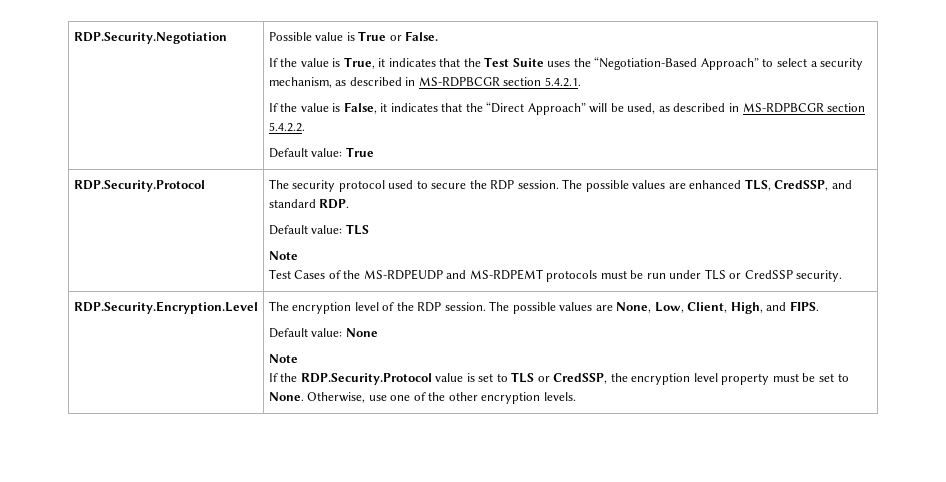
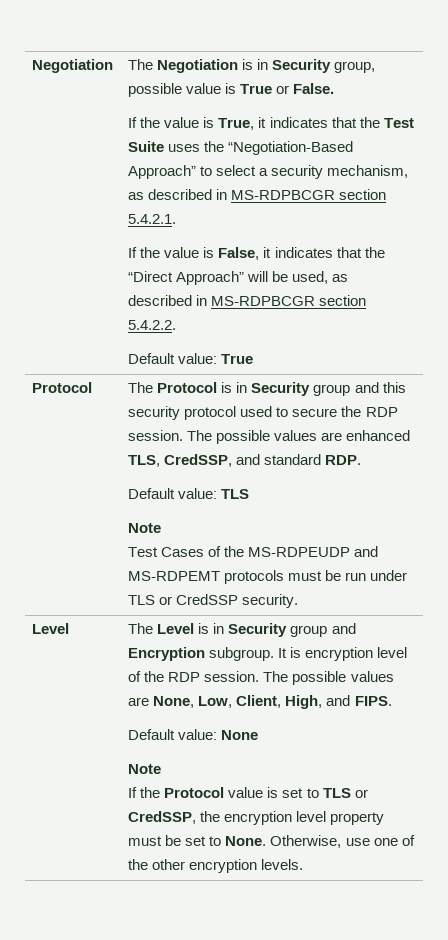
[73,32,227,44] [268,32,312,41] RDP.Security.Negotiation | Possible -> [32,59,114,73] [128,59,376,73] [128,83,183,97] Negotiation | The Negotiation is in Security group, possible
[73,180,205,192] [268,179,289,189] RDP.Security.Protocol | The -> [32,382,93,393] [128,382,406,396] Protocol | The Protocol is in Security group and this
[73,301,258,314] [268,301,289,311] RDP.Security.Encryption.Level | The -> [32,623,70,634] [128,623,356,637] [128,647,302,661] Level | The Level is in Security group and Encryption subgroup. It is
[300,373,432,385] RDP.Security.Protocol -> [164,787,225,798] Protocol

